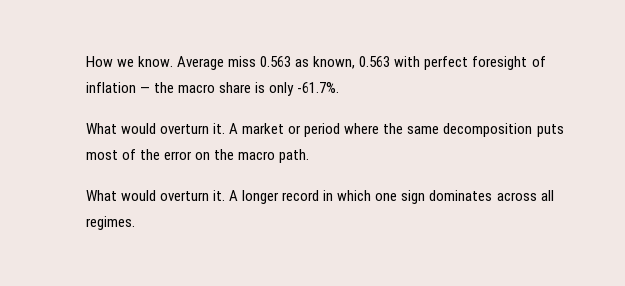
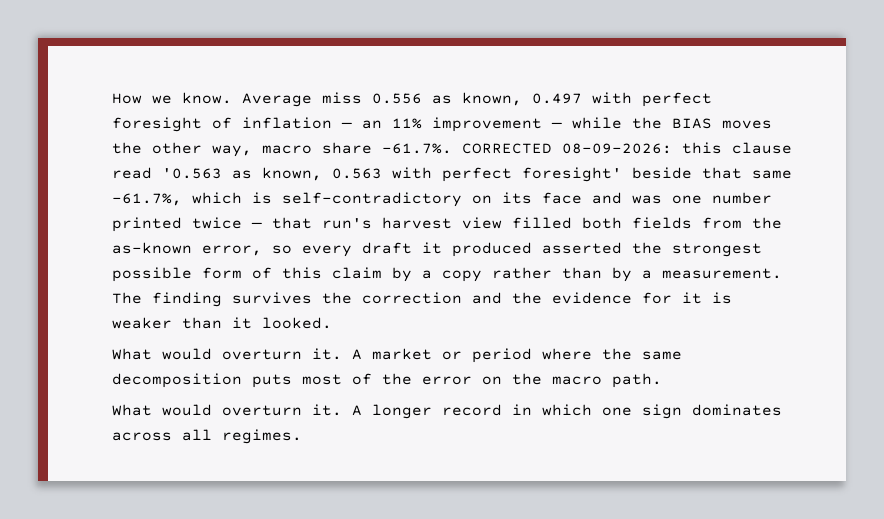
[260,56,391,69] 0.563 as known, 0.563 -> [372,92,583,106] 0.556 as known, 0.497
[153,82,340,96] the macro share is only -61.7%. -> [362,117,773,132] [112,142,793,157] [112,167,793,182] [112,192,773,207] [112,217,783,232] [112,242,763,257] [112,267,783,282] [112,292,733,307] [112,317,333,329] an 11% improvement — while the BIAS moves the other way, macro share -61.7%. CORRECTED 08-09-2026: this clause read '0.563 as known, 0.563 with perfect foresight' beside that same -61.7%, which is self-contradictory on its face and was one number printed twice — that run's harvest view filled both fields from the as-known error, so every draft it produced asserted the strongest possible form of this claim by a copy rather than by a measurement. The finding survives the correction and the evidence for it is weaker than it looked.

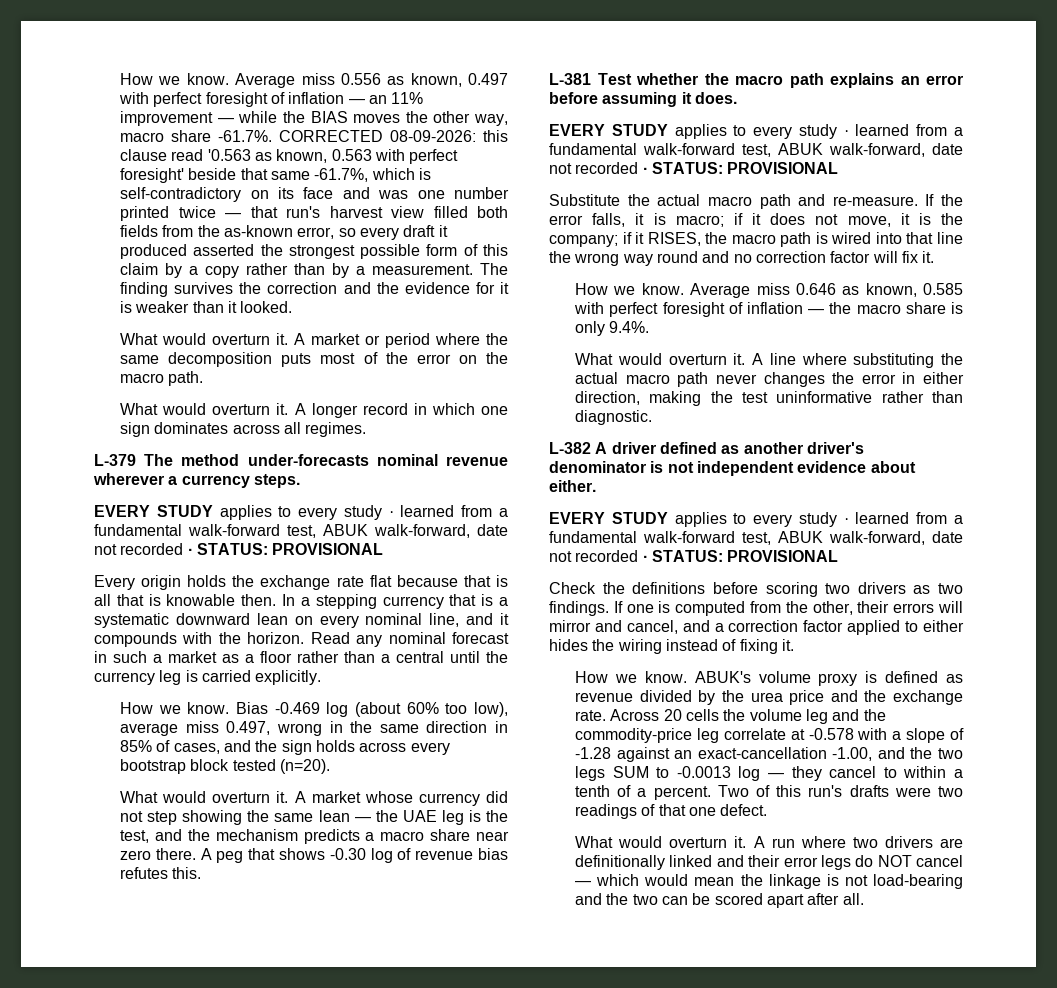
(303, 436) none -> [94,454,508,466] [93,473,300,488] [94,505,508,520] [94,524,508,538] [94,543,384,555] [94,575,508,590] [94,594,508,609] [94,613,509,628] [94,632,509,647] [94,651,508,663] [94,670,322,685] [120,702,509,717] [120,721,509,736] [120,740,450,755] [120,759,331,774] [120,791,509,806] [120,810,509,825] [120,829,510,844] [120,848,508,863] [120,867,202,879] [549,73,963,88] [549,92,737,107] [549,124,963,139] [549,143,963,157] [549,162,839,174] [549,194,963,209] [549,213,963,227] [549,232,964,247] [549,251,935,266] [575,283,963,298] [574,302,963,317] [575,321,650,336] [575,353,963,368] [575,372,964,387] [575,391,963,406] [575,410,653,425] [549,442,864,454] [549,461,916,476] [549,480,596,492] [549,512,963,527] [549,531,963,545] [549,550,839,562] [549,582,963,597] [549,601,963,616] [549,620,964,635] [549,639,794,654] [575,671,963,686] [575,690,963,705] [575,709,886,724] [575,728,964,743] [575,747,964,762] [575,766,963,781] [575,785,963,800] [575,804,768,819] [575,836,963,848] [575,855,963,870] [575,874,963,889] [575,893,864,908] // L-379 The method under-forecasts nominal revenue wherever a currency steps. // EVERY STUDY applies to every study · learned from a fundamental walk-forward test, ABUK walk-forward, date not recorded · STATUS: PROVISIONAL // Every origin holds the exchange rate flat because that is all that is knowable then. In a stepping currency that is a systematic downward lean on every nominal line, and it compounds with the horizon. Read any nominal forecast in such a market as a floor rather than a central until the currency leg is carried explicitly. // How we know. Bias -0.469 log (about 60% too low), average miss 0.497, wrong in the same direction in 85% of cases, and the sign holds across every bootstrap block tested (n=20). // What would overturn it. A market whose currency did not step showing the same lean — the UAE leg is the test, and the mechanism predicts a macro share near zero there. A peg that shows -0.30 log of revenue bias refutes this. // L-381 Test whether the macro path explains an error before assuming it does. // EVERY STUDY applies to every study · learned from a fundamental walk-forward test, ABUK walk-forward, date not recorded · STATUS: PROVISIONAL // Substitute the actual macro path and re-measure. If the error falls, it is macro; if it does not move, it is the company; if it RISES, the macro path is wired into that line the wrong way round and no correction factor will fix it. // How we know. Average miss 0.646 as known, 0.585 with perfect foresight of inflation — the macro share is only 9.4%. // What would overturn it. A line where substituting the actual macro path never changes the error in either direction, making the test uninformative rather than diagnostic. // L-382 A driver defined as another driver's denominator is not independent evidence about either. // EVERY STUDY applies to every study · learned from a fundamental walk-forward test, ABUK walk-forward, date not recorded · STATUS: PROVISIONAL // Check the definitions before scoring two drivers as two findings. If one is computed from the other, their errors will mirror and cancel, and a correction factor applied to either hides the wiring instead of fixing it. // How we know. ABUK's volume proxy is defined as revenue divided by the urea price and the exchange rate. Across 20 cells the volume leg and the commodity-price leg correlate at -0.578 with a slope of -1.28 against an exact-cancellation -1.00, and the two legs SUM to -0.0013 log — they cancel to within a tenth of a percent. Two of this run's drafts were two readings of that one defect. // What would overturn it. A run where two drivers are definitionally linked and their error legs do NOT cancel — which would mean the linkage is not load-bearing and the two can be scored apart after all.

